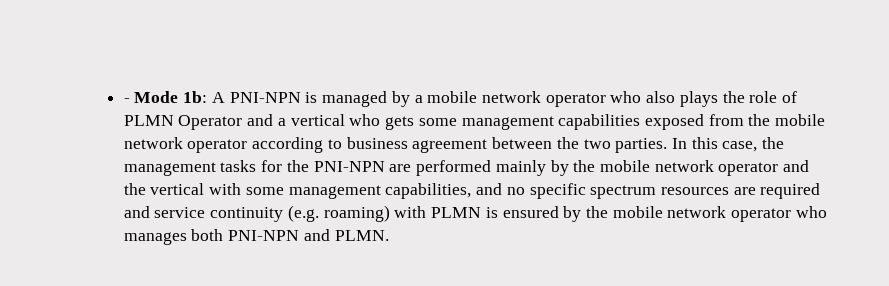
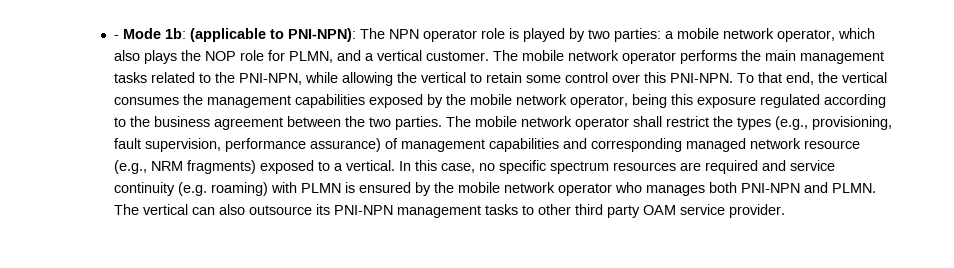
[211,91,410,107] A PNI-NPN is managed by -> [190,28,662,42] (applicable to PNI-NPN): The NPN operator role is played by two parties:
[545,91,642,107] operator who -> [777,28,876,42] operator, which
[749,91,798,103] [123,114,457,130] role of PLMN Operator and a vertical who gets some -> [205,50,885,64] [114,72,888,86] [114,94,204,105] NOP role for PLMN, and a vertical customer. The mobile network operator performs the main management tasks related to the PNI-NPN, while allowing the vertical to retain some control over this PNI-NPN. To that end, the vertical consumes the
[708,114,826,126] [123,137,248,153] from the mobile network operator -> [427,94,821,108] by the mobile network operator, being this exposure regulated
(342, 144) none -> [130,116,151,127] the
[671,137,785,152] [123,160,810,176] [123,183,503,199] In this case, the management tasks for the PNI-NPN are performed mainly by the mobile network operator and the vertical with some management capabilities, and -> [446,116,893,130] [114,138,861,152] [114,160,476,174] The mobile network operator shall restrict the types (e.g., provisioning, fault supervision, performance assurance) of management capabilities and corresponding managed network resource (e.g., NRM fragments) exposed to a vertical. In this case,
(389, 235) none -> [114,204,786,218] The vertical can also outsource its PNI-NPN management tasks to other third party OAM service provider.

